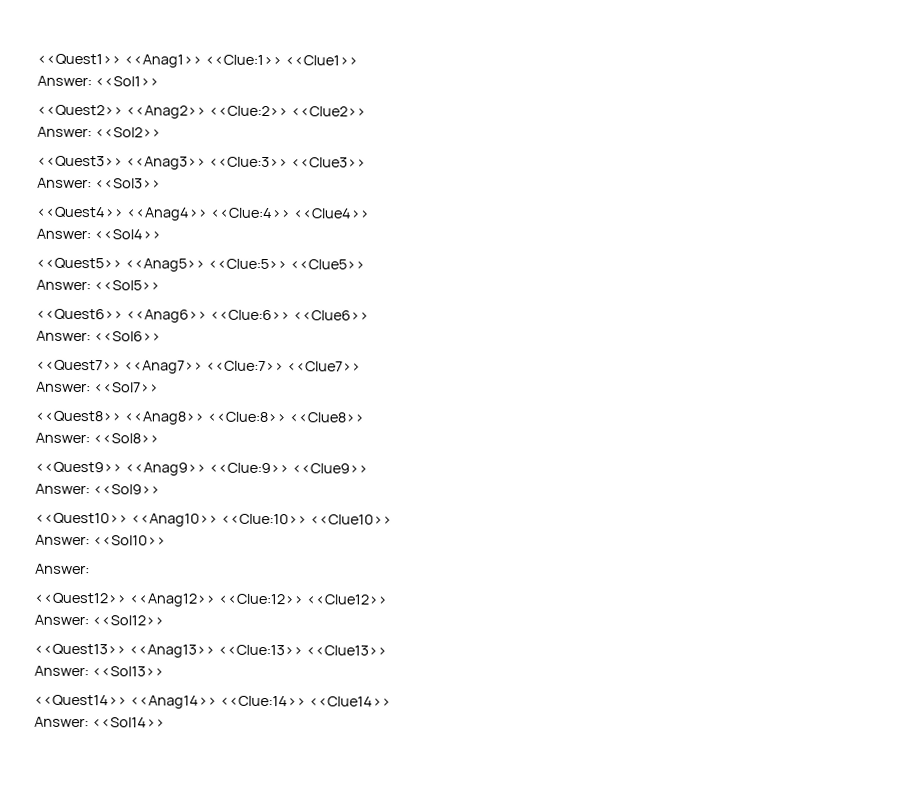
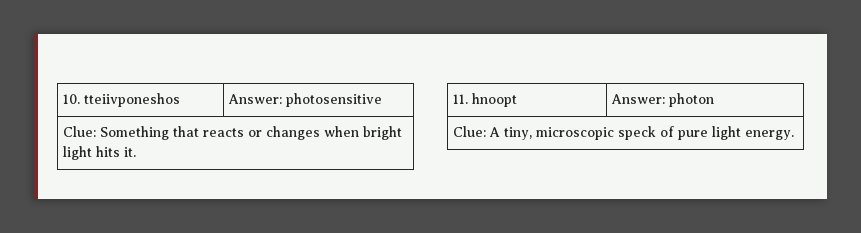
[37,53,358,68] [37,75,159,87] [37,104,366,119] [37,126,161,138] [37,155,366,170] [37,177,161,189] [36,206,370,221] [36,228,161,240] [36,257,365,272] [36,279,160,291] [36,308,369,323] [36,330,161,342] [36,359,361,374] [36,381,159,393] [35,410,364,425] [35,432,159,444] [35,461,368,476] [35,483,160,495] [35,512,392,527] [35,534,166,546] [35,563,90,575] [34,592,387,607] [34,614,164,626] [34,643,387,658] [34,665,164,677] [34,694,391,709] [34,716,165,728] <<Quest1>> <<Anag1>> <<Clue:1>> <<Clue1>> // Answer: <<Sol1>> // <<Quest2>> <<Anag2>> <<Clue:2>> <<Clue2>> // Answer: <<Sol2>> // <<Quest3>> <<Anag3>> <<Clue:3>> <<Clue3>> // Answer: <<Sol3>> // <<Quest4>> <<Anag4>> <<Clue:4>> <<Clue4>> // Answer: <<Sol4>> // <<Quest5>> <<Anag5>> <<Clue:5>> <<Clue5>> // Answer: <<Sol5>> // <<Quest6>> <<Anag6>> <<Clue:6>> <<Clue6>> // Answer: <<Sol6>> // <<Quest7>> <<Anag7>> <<Clue:7>> <<Clue7>> // Answer: <<Sol7>> // <<Quest8>> <<Anag8>> <<Clue:8>> <<Clue8>> // Answer: <<Sol8>> // <<Quest9>> <<Anag9>> <<Clue:9>> <<Clue9>> // Answer: <<Sol9>> // <<Quest10>> <<Anag10>> <<Clue:10>> <<Clue10>> // Answer: <<Sol10>> // Answer: // <<Quest12>> <<Anag12>> <<Clue:12>> <<Clue12>> // Answer: <<Sol12>> // <<Quest13>> <<Anag13>> <<Clue:13>> <<Clue13>> // Answer: <<Sol13>> // <<Quest14>> <<Anag14>> <<Clue:14>> <<Clue14>> // Answer: <<Sol14>> -> [62,93,180,107] [227,93,382,107] [62,126,402,140] [62,146,136,160] [452,93,517,107] [610,93,714,107] [452,126,794,140] 10. tteiivponeshos | Answer: photosensitive // Clue: Something that reacts or changes when bright light hits it. // 11. hnoopt | Answer: photon // Clue: A tiny, microscopic speck of pure light energy.

